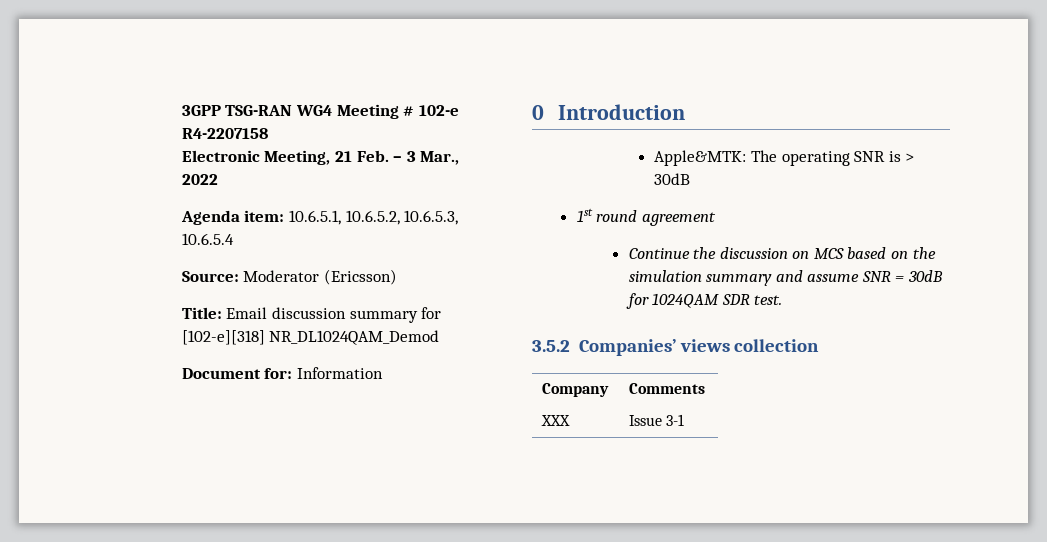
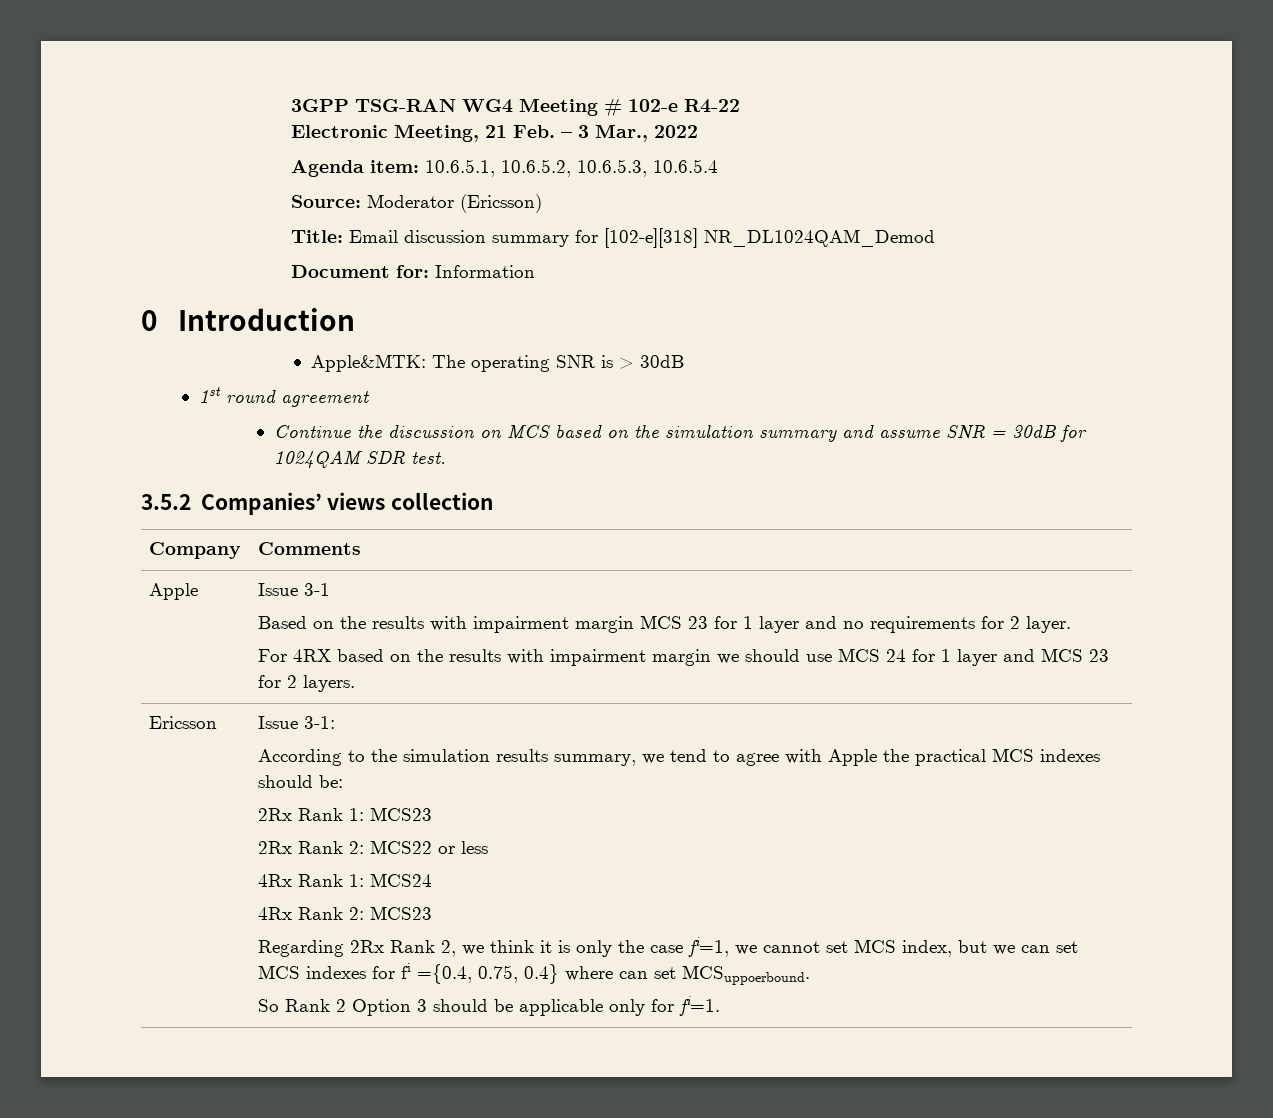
[181,128,268,139] R4-2207158 -> [683,99,740,113] R4-22
[541,415,571,426] XXX -> [149,583,199,600] Apple
(685, 420) none -> [258,615,1072,633] [258,648,1110,666] [258,675,356,692] [149,716,218,729] [258,716,336,729] [258,748,1101,766] [258,775,344,788] [258,807,433,821] [258,840,489,854] [258,873,433,887] [258,906,433,920] [258,937,1079,957] [258,963,811,985] [258,996,721,1016] // Based on the results with impairment margin MCS 23 for 1 layer and no requirements for 2 layer. // For 4RX based on the results with impairment margin we should use MCS 24 for 1 layer and MCS 23 for 2 layers. // Ericsson | Issue 3-1: // According to the simulation results summary, we tend to agree with Apple the practical MCS indexes should be: // 2Rx Rank 1: MCS23 // 2Rx Rank 2: MCS22 or less // 4Rx Rank 1: MCS24 // 4Rx Rank 2: MCS23 // Regarding 2Rx Rank 2, we think it is only the case fi=1, we cannot set MCS index, but we can set MCS indexes for fi ={0.4, 0.75, 0.4} where can set MCSuppoerbound. // So Rank 2 Option 3 should be applicable only for fi=1.

